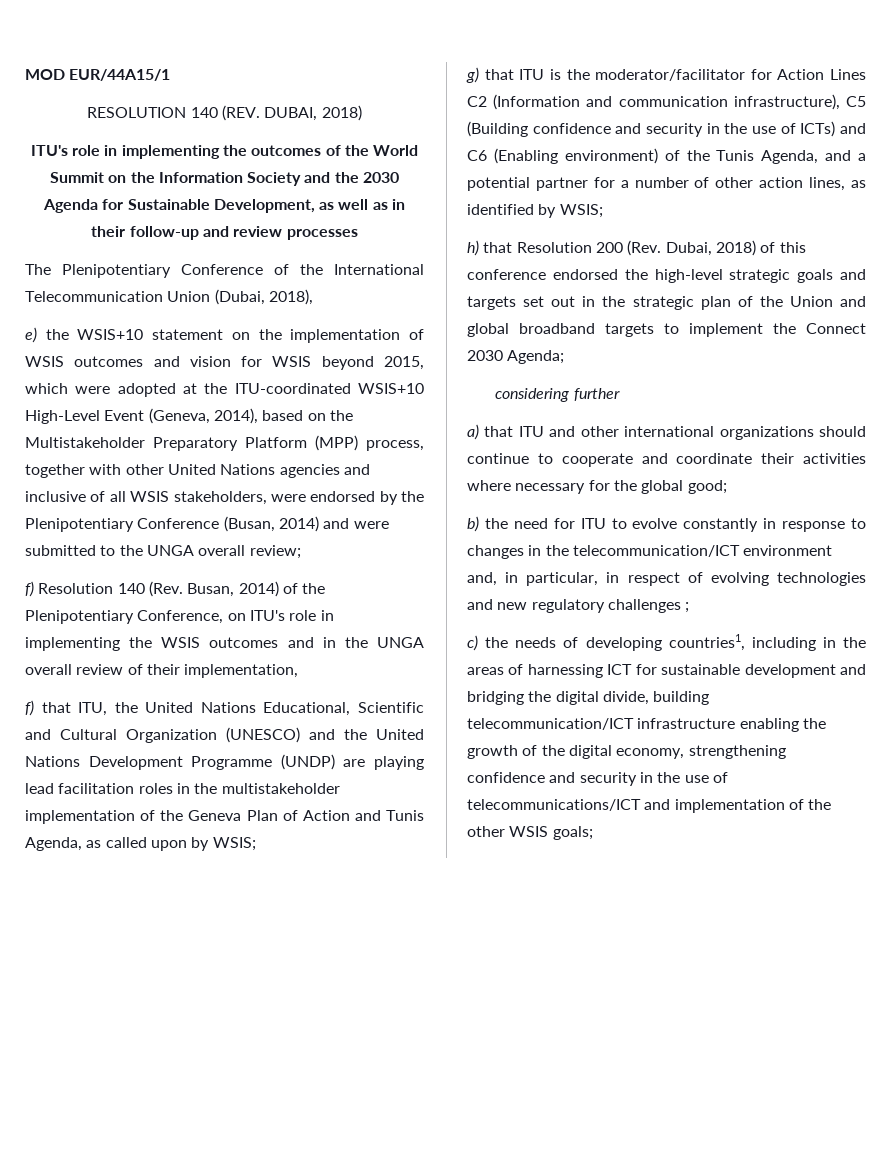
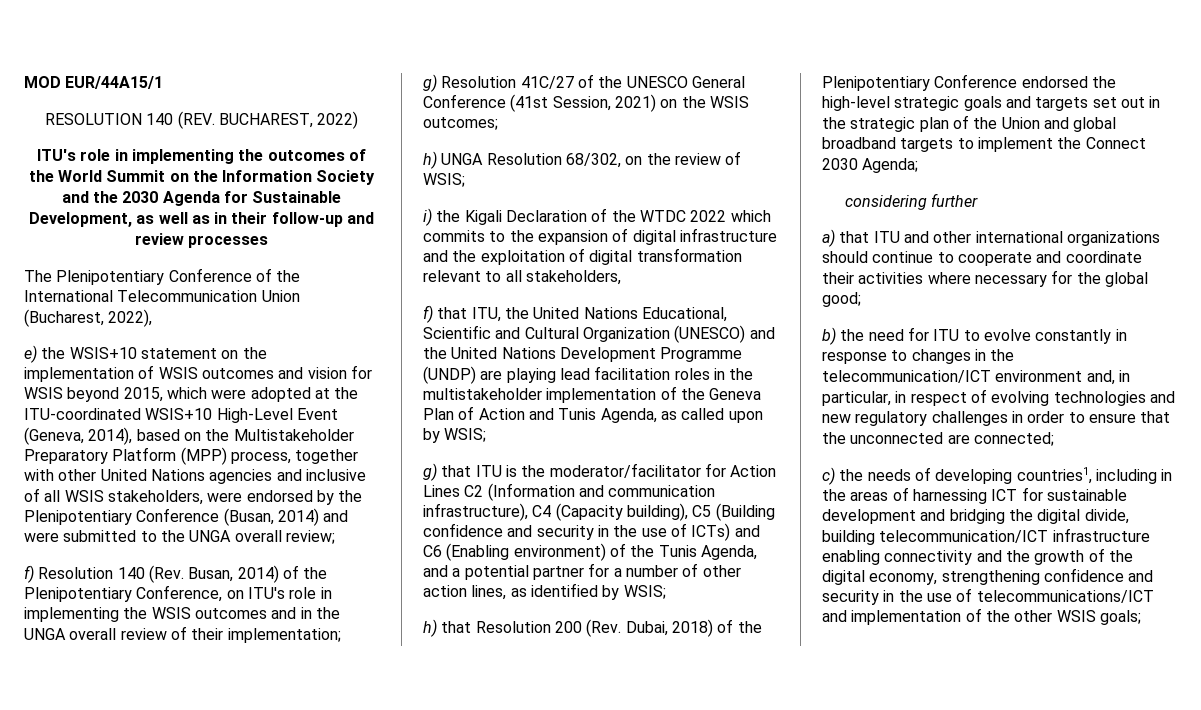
[264,105,362,121] DUBAI, 2018) -> [218,111,359,129] BUCHAREST, 2022)
[214,289,313,305] (Dubai, 2018), -> [24,309,153,327] (Bucharest, 2022),
[184,664,299,678] implementation, -> [227,628,341,643] [423,74,745,92] [423,94,749,112] [423,117,498,130] [423,151,742,169] [423,173,465,187] [423,208,771,226] [423,228,777,245] [423,248,742,265] [423,270,621,285] implementation; // g) Resolution 41C/27 of the UNESCO General Conference (41st Session, 2021) on the WSIS outcomes; // h) UNGA Resolution 68/302, on the review of WSIS; // i) the Kigali Declaration of the WTDC 2022 which commits to the expansion of digital infrastructure and the exploitation of digital transformation relevant to all stakeholders,
(840, 102) none -> [532,503,688,521] C4 (Capacity building),
[779,242,806,253] [467,269,546,280] this conference -> [737,621,762,633] [822,74,1018,91] the Plenipotentiary Conference
[685,602,690,613] ; -> [1011,411,1171,423] [822,432,1054,446] in order to ensure that the unconnected are connected;
(799, 725) none -> [884,550,1002,565] connectivity and

